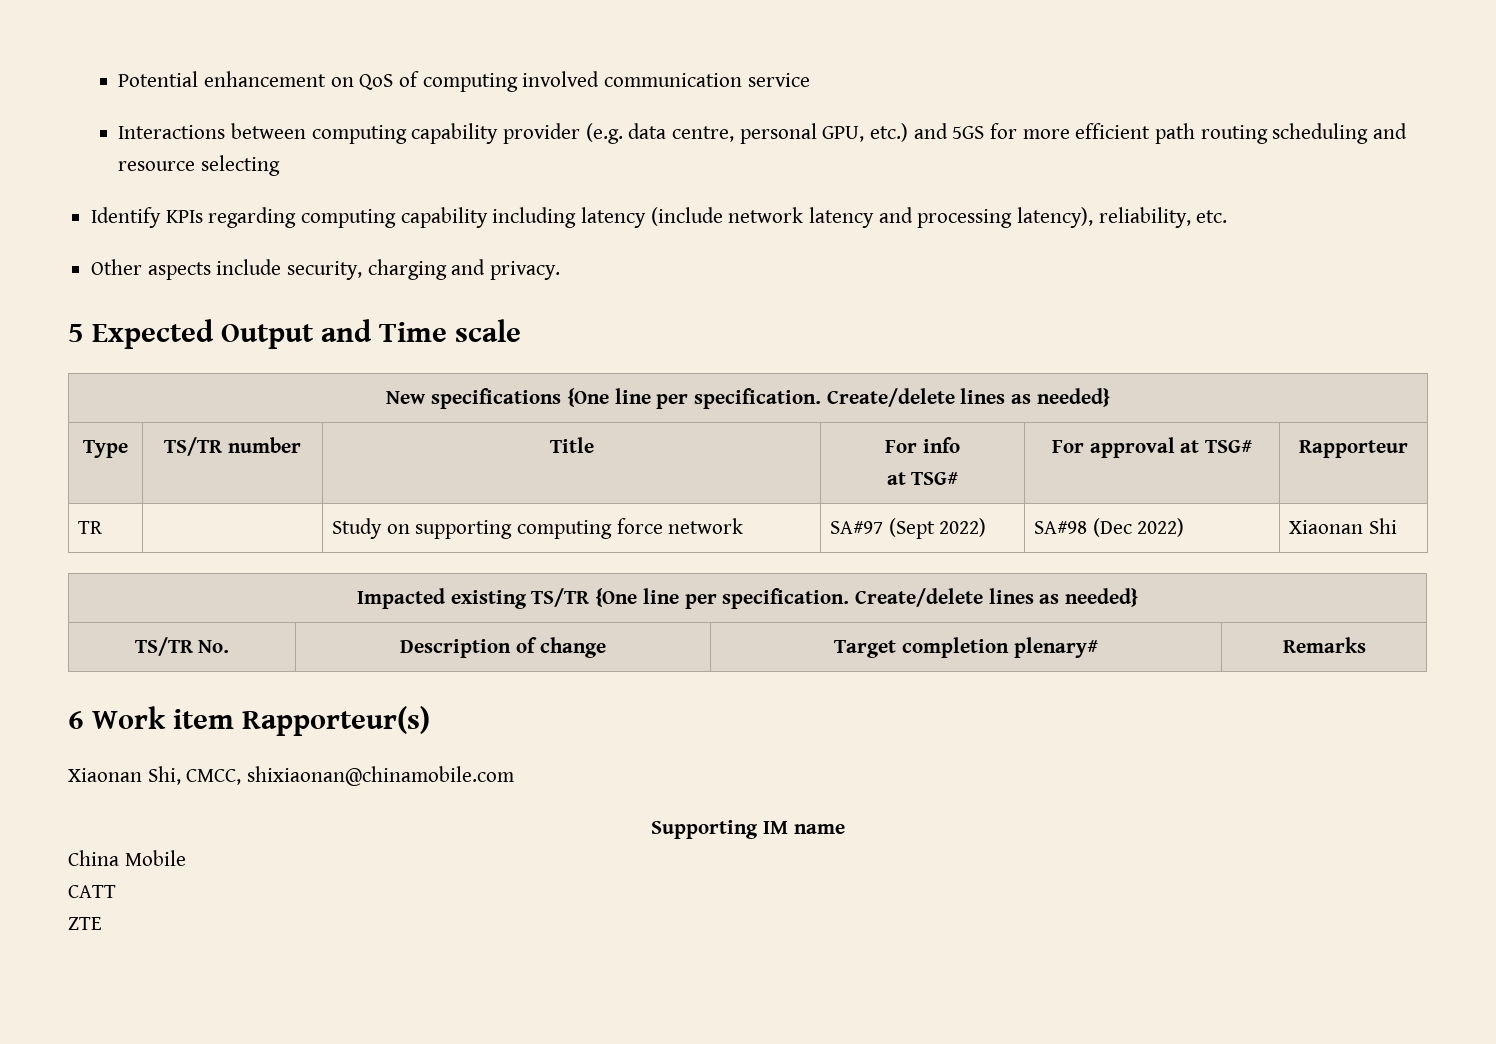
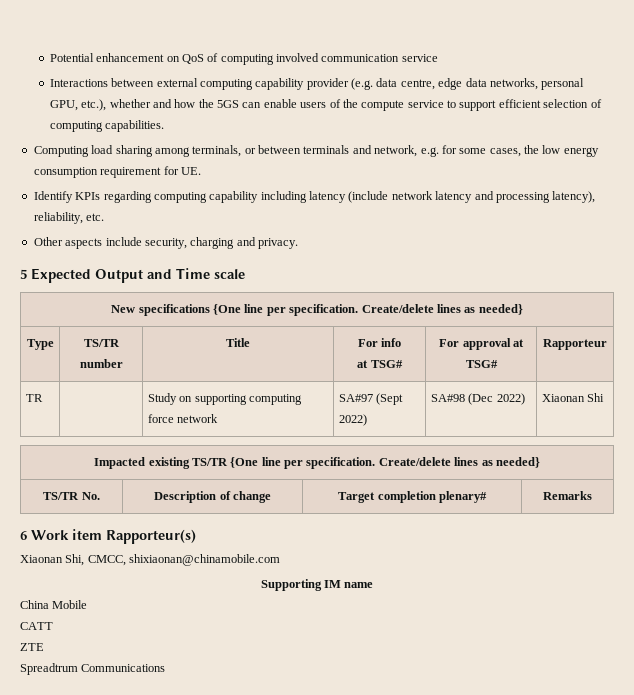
(307, 131) none -> [156,78,198,87] external
[739,123,1408,144] [118,155,281,176] personal GPU, etc.) and 5GS for more efficient path routing scheduling and resource selecting -> [438,78,585,90] [49,99,602,111] [49,120,165,132] [33,145,599,157] [33,166,201,178] edge data networks, personal GPU, etc.), whether and how the 5GS can enable users of the compute service to support efficient selection of computing capabilities. // Computing load sharing among terminals, or between terminals and network, e.g. for some cases, the low energy consumption requirement for UE.
(102, 923) none -> [20,663,166,675] // Spreadtrum Communications

